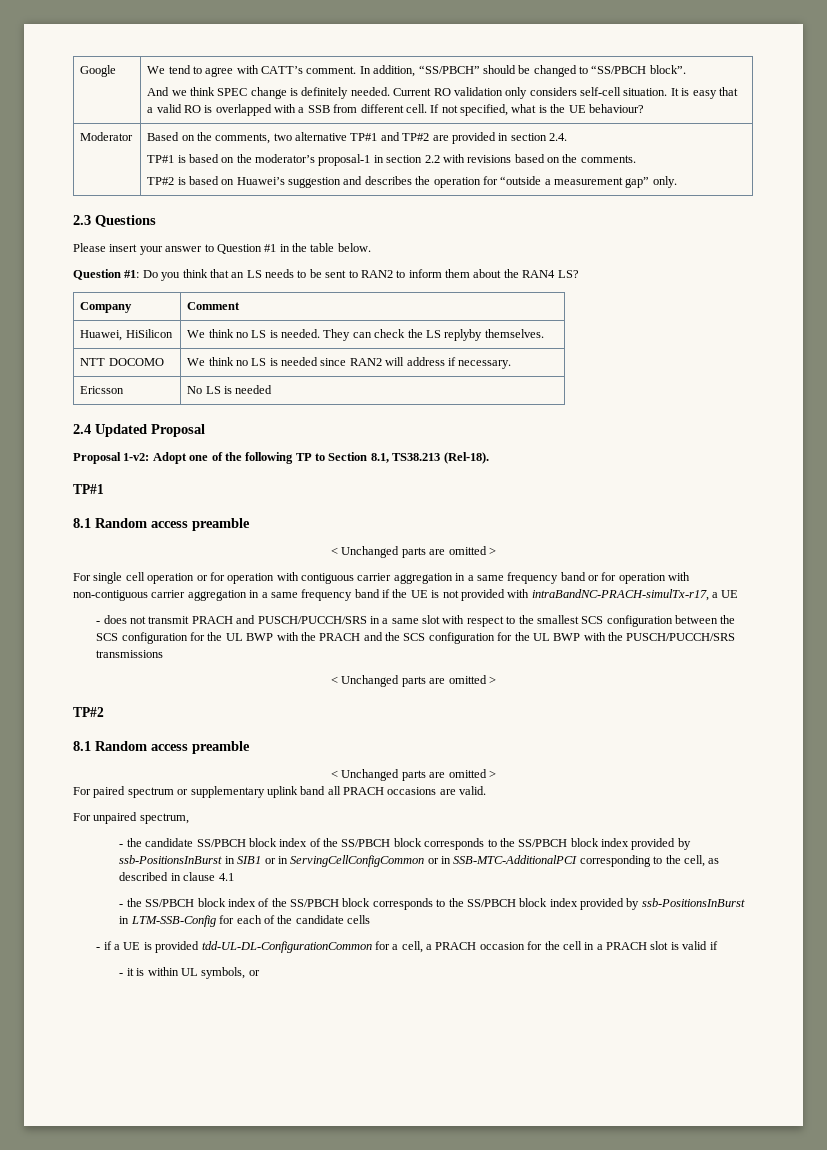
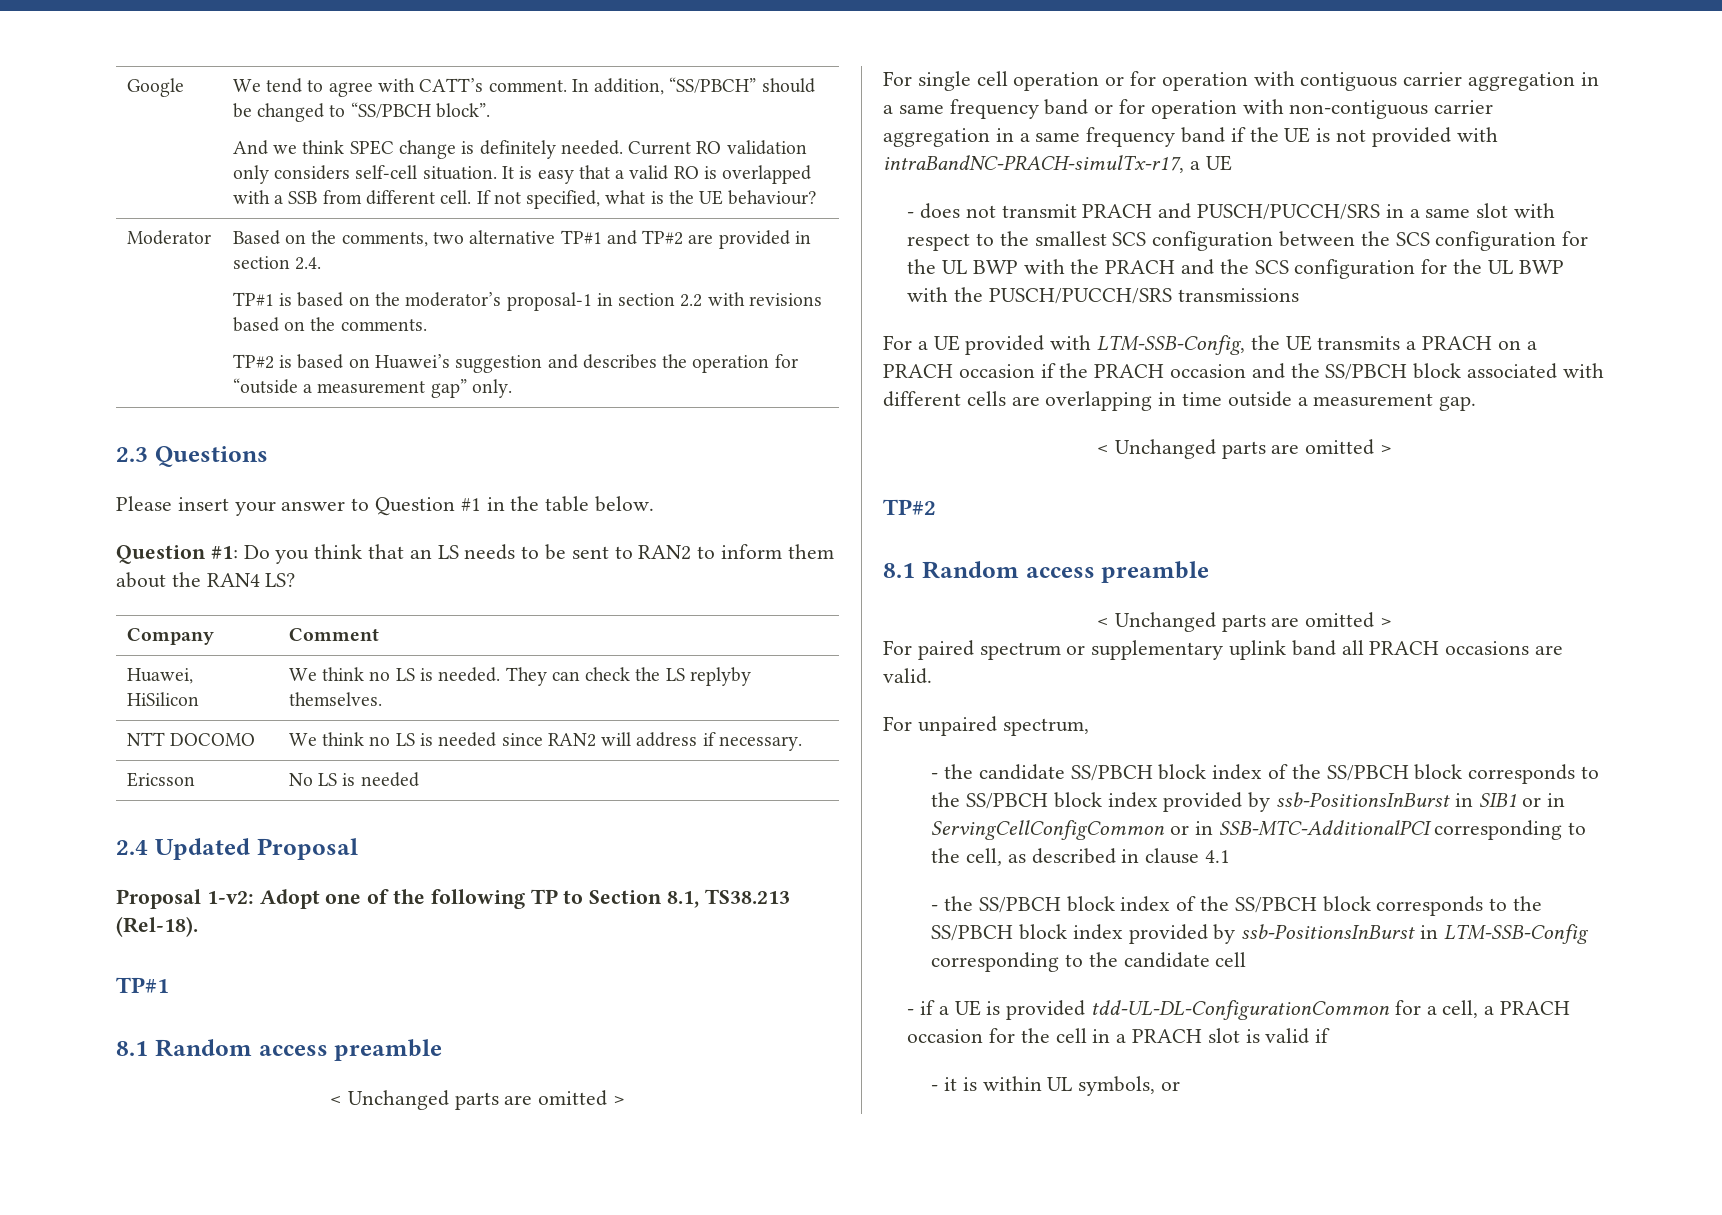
(164, 654) none -> [883,335,1537,355] [883,363,1604,380] [883,391,1477,411] // For a UE provided with LTM-SSB-Config, the UE transmits a PRACH on a PRACH occasion if the PRACH occasion and the SS/PBCH block associated with different cells are overlapping in time outside a measurement gap.
[219,915,371,924] for each of the candidate cells -> [931,952,1247,972] corresponding to the candidate cell

